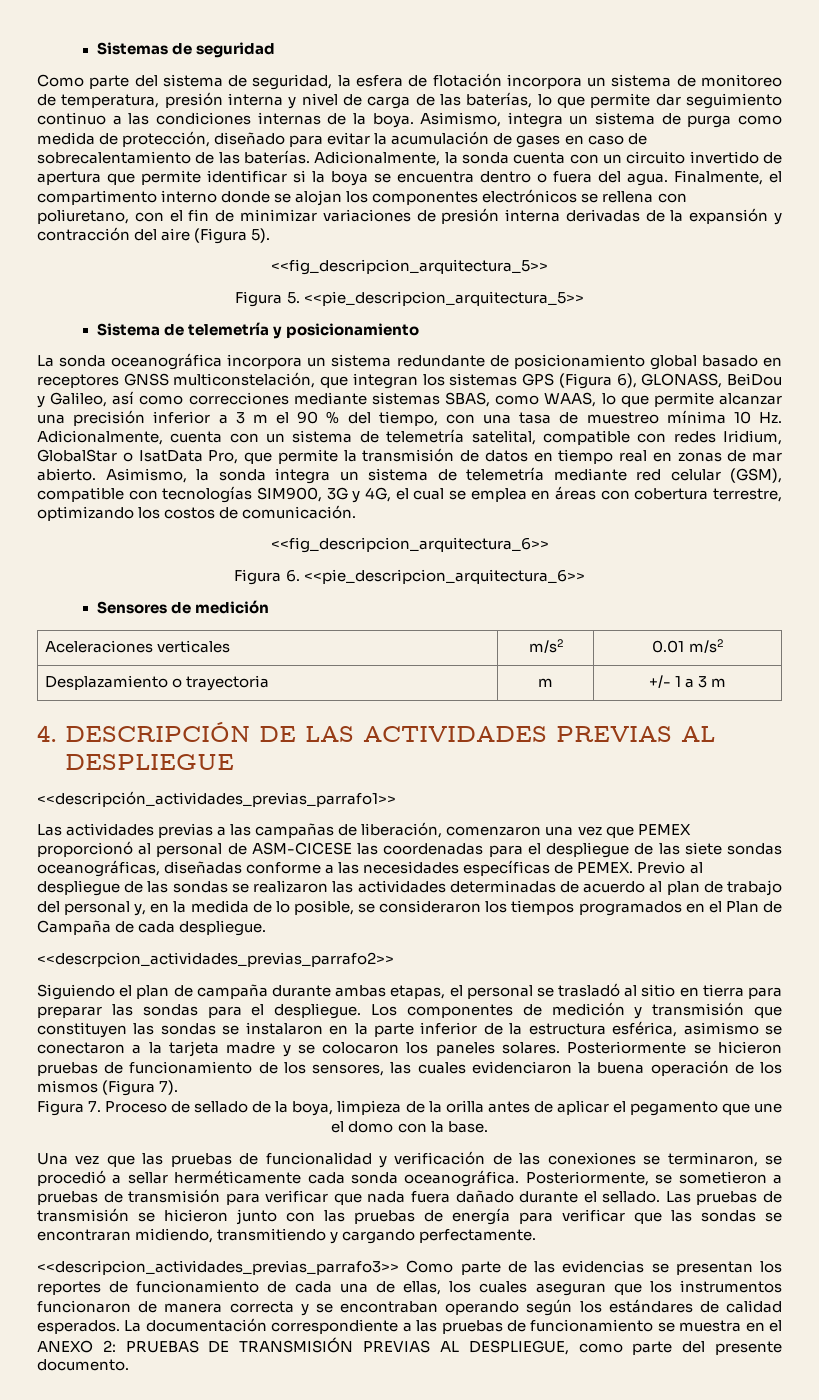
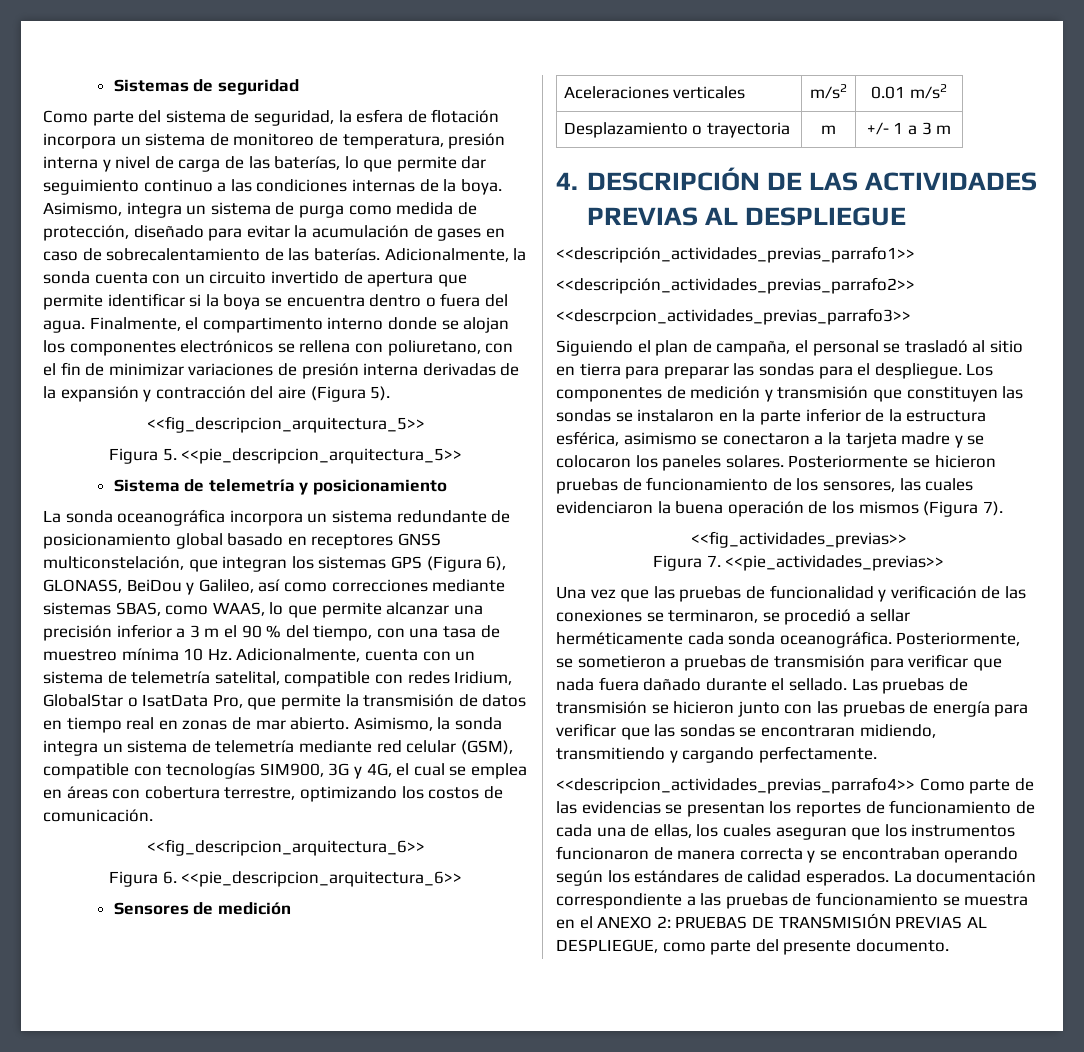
[37,822,691,838] [37,841,783,858] [37,860,703,877] [37,880,782,896] [37,900,783,916] [37,920,267,936] [37,952,394,967] Las actividades previas a las campañas de liberación, comenzaron una vez que PEMEX proporcionó al personal de ASM-CICESE las coordenadas para el despliegue de las siete sondas oceanográficas, diseñadas conforme a las necesidades específicas de PEMEX. Previo al despliegue de las sondas se realizaron las actividades determinadas de acuerdo al plan de trabajo del personal y, en la medida de lo posible, se consideraron los tiempos programados en el Plan de Campaña de cada despliegue. // <<descrpcion_actividades_previas_parrafo2>> -> [556,277,915,294] [556,308,911,325] <<descripción_actividades_previas_parrafo2>> // <<descrpcion_actividades_previas_parrafo3>>
[196,984,446,999] campaña durante ambas etapas, -> [716,340,791,356] campaña,
(179, 1087) none -> [690,531,907,548] // <<fig_actividades_previas>>
[105,1100,782,1116] [331,1121,488,1133] Proceso de sellado de la boya, limpieza de la orilla antes de aplicar el pegamento que une el domo con la base. -> [725,555,945,571] <<pie_actividades_previas>>
[37,1260,399,1275] <<descripcion_actividades_previas_parrafo3>> -> [556,777,915,794] <<descripcion_actividades_previas_parrafo4>>

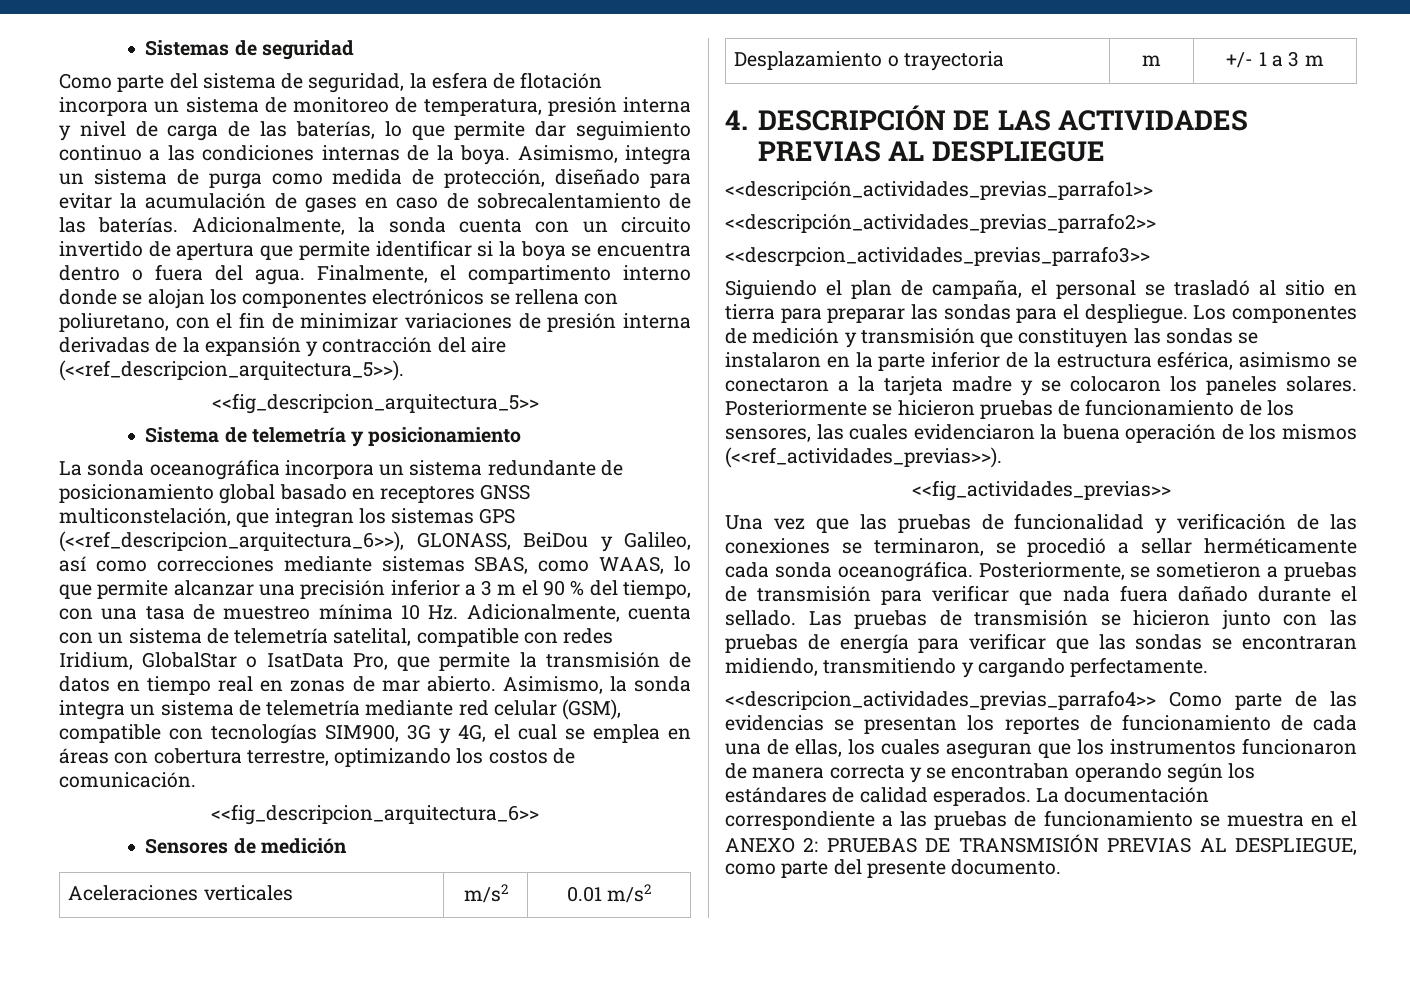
[310,386,391,402] (Figura 5). -> [59,360,404,381] (<<ref_descripcion_arquitectura_5>>).
[108,448,463,464] // Figura 5. <<pie_descripcion_arquitectura_5>> -> (539, 403) none
[426,556,507,572] (Figura 6), -> [59,531,404,552] (<<ref_descripcion_arquitectura_6>>),
[108,871,463,887] // Figura 6. <<pie_descripcion_arquitectura_6>> -> (539, 814) none
[923,501,1003,517] (Figura 7). -> [725,447,1002,468] (<<ref_actividades_previas>>).
[652,555,945,571] // Figura 7. <<pie_actividades_previas>> -> (1171, 490) none

